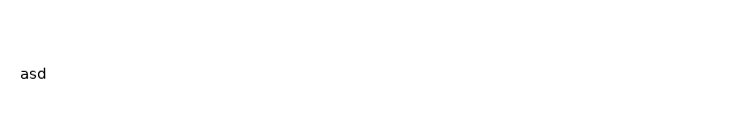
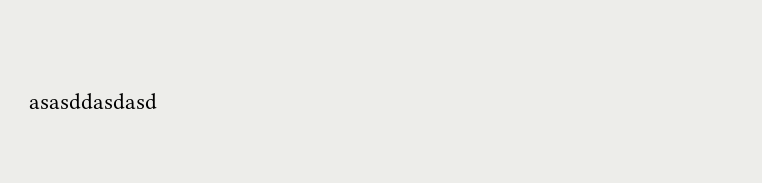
[19,67,48,79] asd -> [29,93,157,110] asasddasdasd

